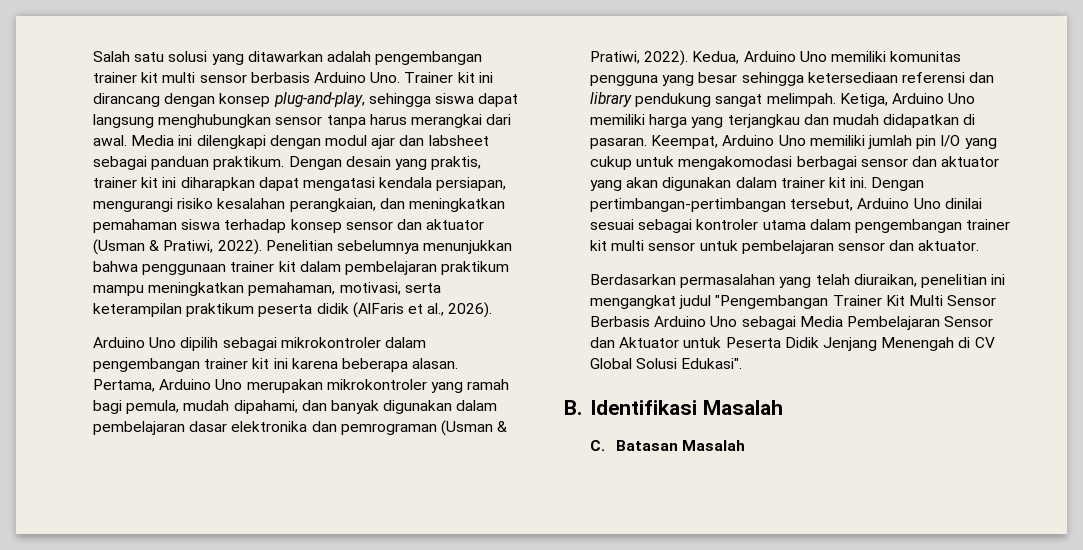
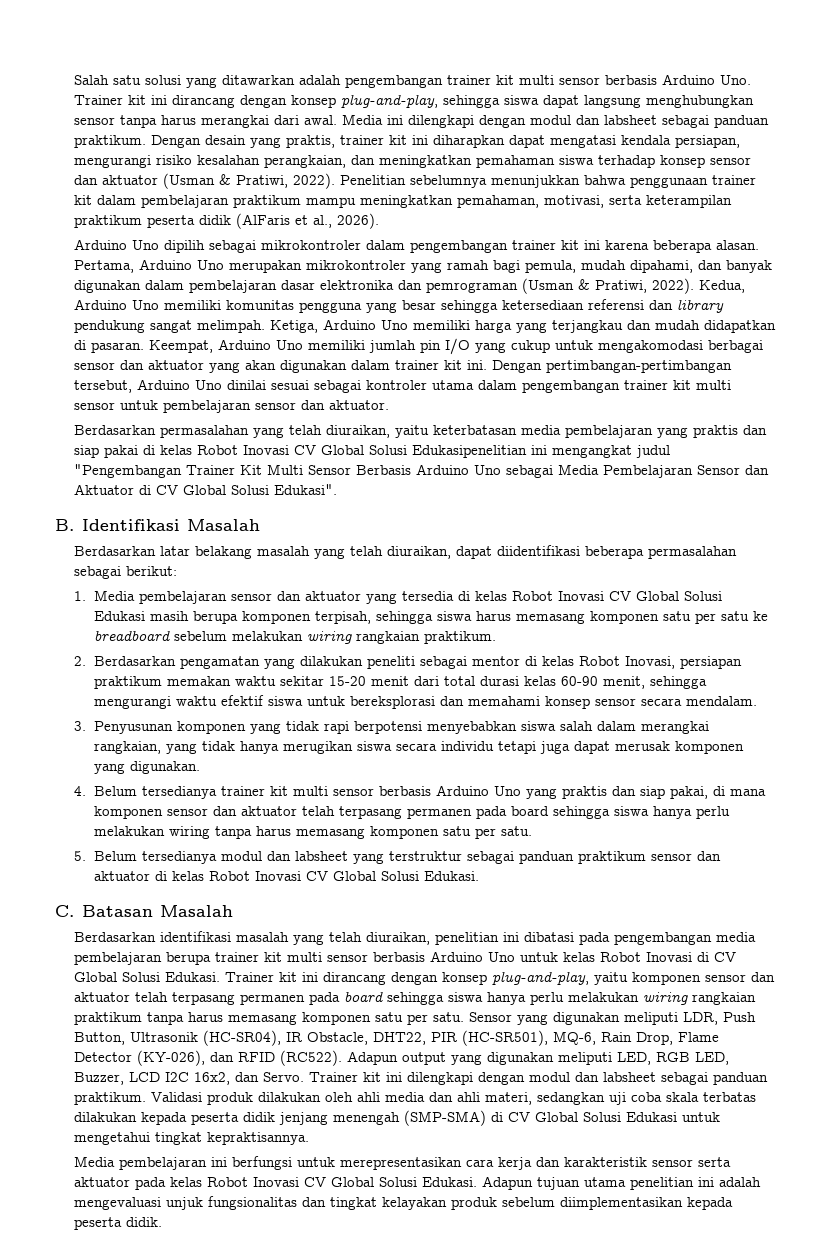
[371,135,396,149] ajar -> (572, 120) none
[920,274,987,288] penelitian -> [395,425,768,438] [74,445,528,458] yaitu keterbatasan media pembelajaran yang praktis dan siap pakai di kelas Robot Inovasi CV Global Solusi Edukasipenelitian
[683,337,955,351] untuk Peserta Didik Jenjang Menengah -> (135, 489) none
[590,440,746,451] C. Batasan Masalah -> [74,545,738,559] [74,566,178,579] [74,590,722,604] [93,611,768,624] [93,630,496,644] [74,656,742,669] [93,676,707,689] [93,695,757,709] [74,721,709,734] [93,741,744,754] [93,761,200,774] [74,785,766,799] [93,806,730,819] [93,826,532,839] [74,851,721,864] [93,871,479,881] [55,905,233,917] [74,931,757,945] [74,951,737,965] [74,971,776,985] [74,991,757,1005] [74,1012,757,1025] [74,1030,720,1046] [74,1050,730,1066] [74,1072,769,1085] [74,1092,757,1105] [74,1110,721,1126] [74,1132,310,1145] [74,1156,732,1170] [74,1176,762,1190] [74,1196,734,1210] [74,1217,163,1230] Berdasarkan latar belakang masalah yang telah diuraikan, dapat diidentifikasi beberapa permasalahan sebagai berikut: // 1. Media pembelajaran sensor dan aktuator yang tersedia di kelas Robot Inovasi CV Global Solusi Edukasi masih berupa komponen terpisah, sehingga siswa harus memasang komponen satu per satu ke breadboard sebelum melakukan wiring rangkaian praktikum. // 2. Berdasarkan pengamatan yang dilakukan peneliti sebagai mentor di kelas Robot Inovasi, persiapan praktikum memakan waktu sekitar 15-20 menit dari total durasi kelas 60-90 menit, sehingga mengurangi waktu efektif siswa untuk bereksplorasi dan memahami konsep sensor secara mendalam. // 3. Penyusunan komponen yang tidak rapi berpotensi menyebabkan siswa salah dalam merangkai rangkaian, yang tidak hanya merugikan siswa secara individu tetapi juga dapat merusak komponen yang digunakan. // 4. Belum tersedianya trainer kit multi sensor berbasis Arduino Uno yang praktis dan siap pakai, di mana komponen sensor dan aktuator telah terpasang permanen pada board sehingga siswa hanya perlu melakukan wiring tanpa harus memasang komponen satu per satu. // 5. Belum tersedianya modul dan labsheet yang terstruktur sebagai panduan praktikum sensor dan aktuator di kelas Robot Inovasi CV Global Solusi Edukasi. // C. Batasan Masalah // Berdasarkan identifikasi masalah yang telah diuraikan, penelitian ini dibatasi pada pengembangan media pembelajaran berupa trainer kit multi sensor berbasis Arduino Uno untuk kelas Robot Inovasi di CV Global Solusi Edukasi. Trainer kit ini dirancang dengan konsep plug-and-play, yaitu komponen sensor dan aktuator telah terpasang permanen pada board sehingga siswa hanya perlu melakukan wiring rangkaian praktikum tanpa harus memasang komponen satu per satu. Sensor yang digunakan meliputi LDR, Push Button, Ultrasonik (HC-SR04), IR Obstacle, DHT22, PIR (HC-SR501), MQ-6, Rain Drop, Flame Detector (KY-026), dan RFID (RC522). Adapun output yang digunakan meliputi LED, RGB LED, Buzzer, LCD I2C 16x2, dan Servo. Trainer kit ini dilengkapi dengan modul dan labsheet sebagai panduan praktikum. Validasi produk dilakukan oleh ahli media dan ahli materi, sedangkan uji coba skala terbatas dilakukan kepada peserta didik jenjang menengah (SMP-SMA) di CV Global Solusi Edukasi untuk mengetahui tingkat kepraktisannya. // Media pembelajaran ini berfungsi untuk merepresentasikan cara kerja dan karakteristik sensor serta aktuator pada kelas Robot Inovasi CV Global Solusi Edukasi. Adapun tujuan utama penelitian ini adalah mengevaluasi unjuk fungsionalitas dan tingkat kelayakan produk sebelum diimplementasikan kepada peserta didik.

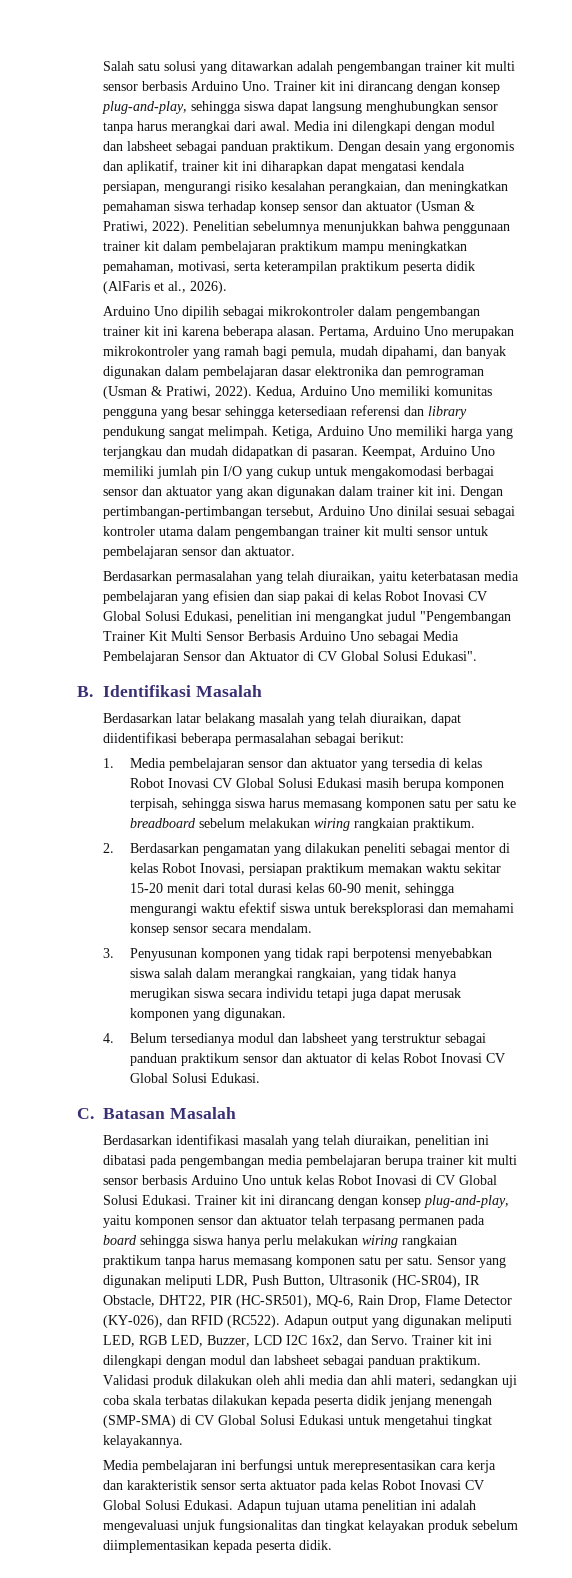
[286,135,336,148] praktis, -> [455,141,515,154] [103,160,179,174] ergonomis dan aplikatif,
[693,425,739,438] praktis -> [213,590,251,601] efisien
[412,445,528,458] Edukasipenelitian -> [184,611,293,624] Edukasi, penelitian
[220,785,766,799] [93,806,730,819] [93,826,532,839] [74,851,217,864] trainer kit multi sensor berbasis Arduino Uno yang praktis dan siap pakai, di mana komponen sensor dan aktuator telah terpasang permanen pada board sehingga siswa hanya perlu melakukan wiring tanpa harus memasang komponen satu per satu. // 5. Belum tersedianya -> (235, 1039) none
[207,1132,310,1145] kepraktisannya. -> [103,1435,184,1448] kelayakannya.

